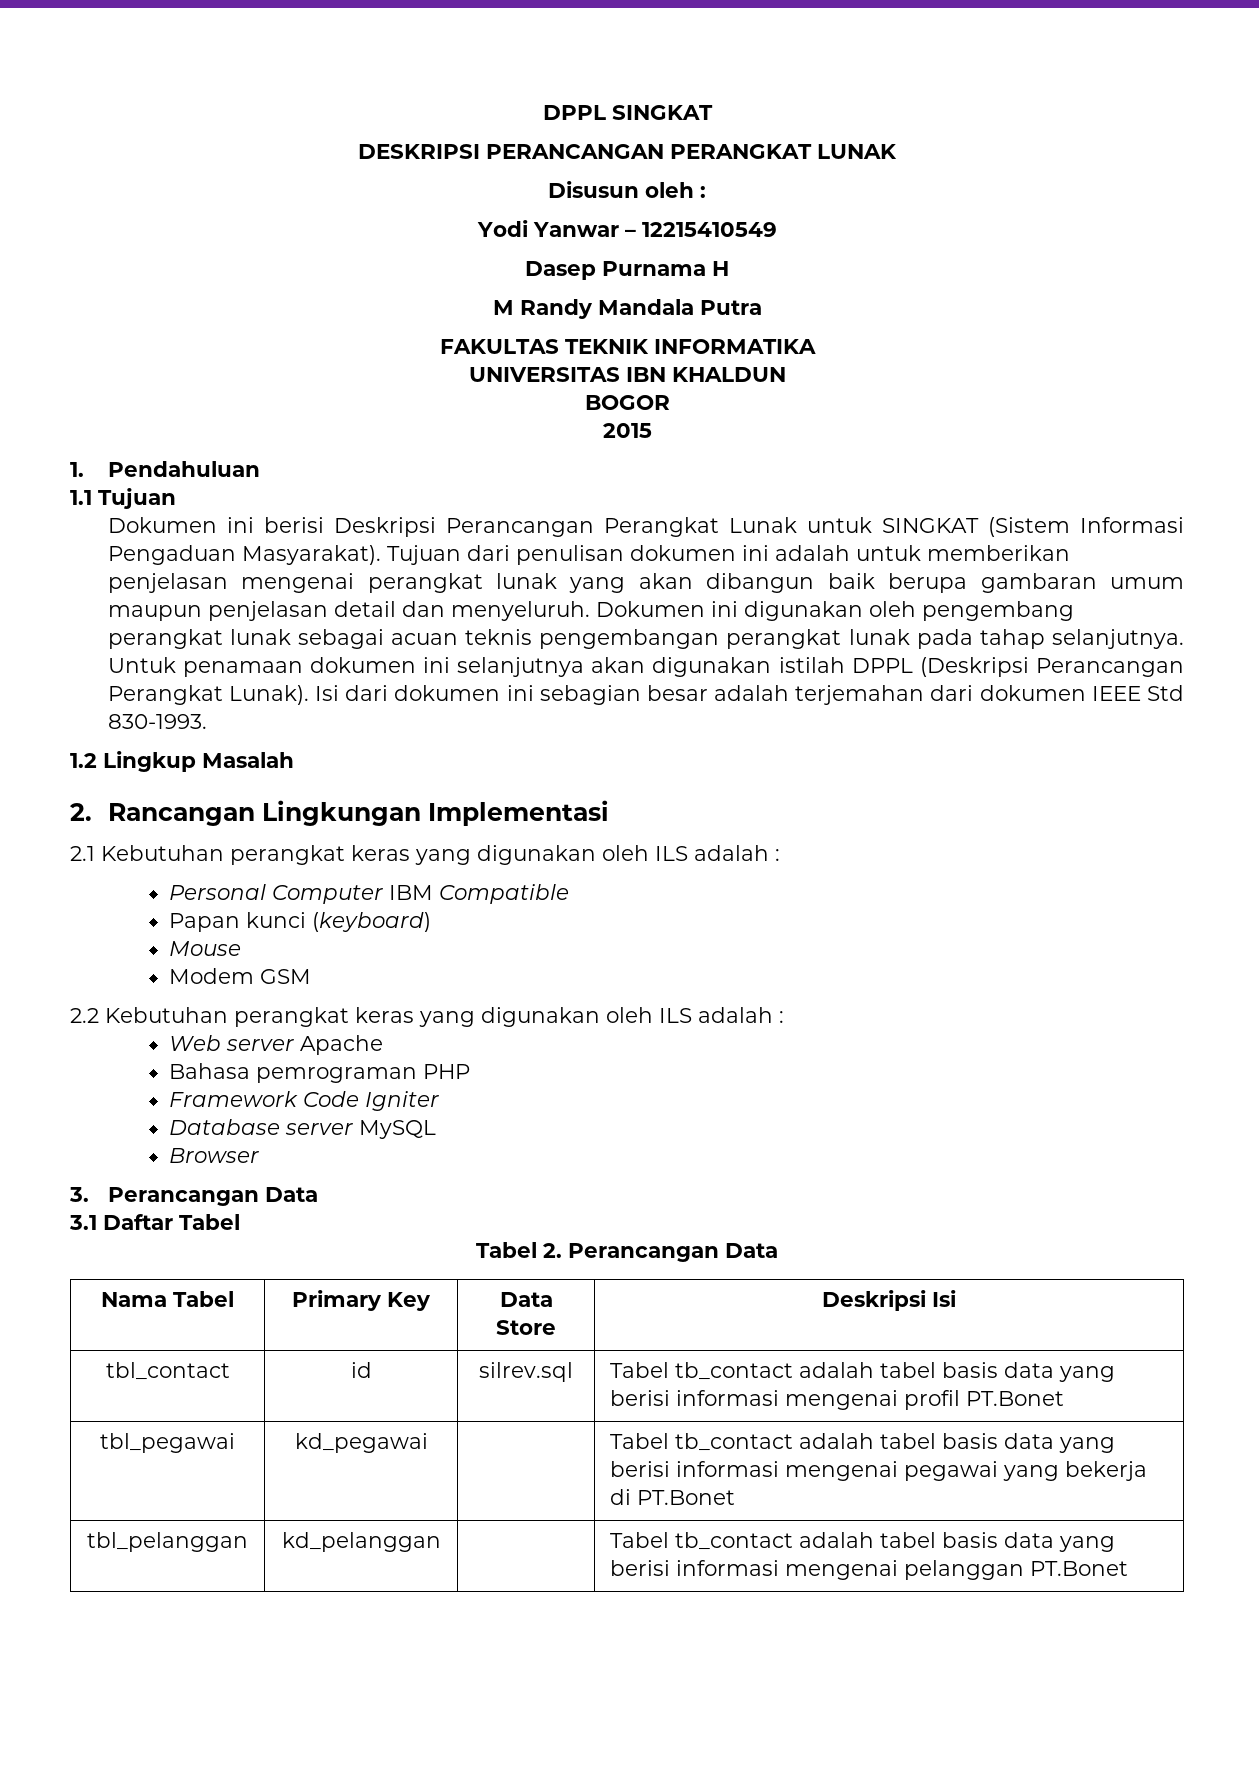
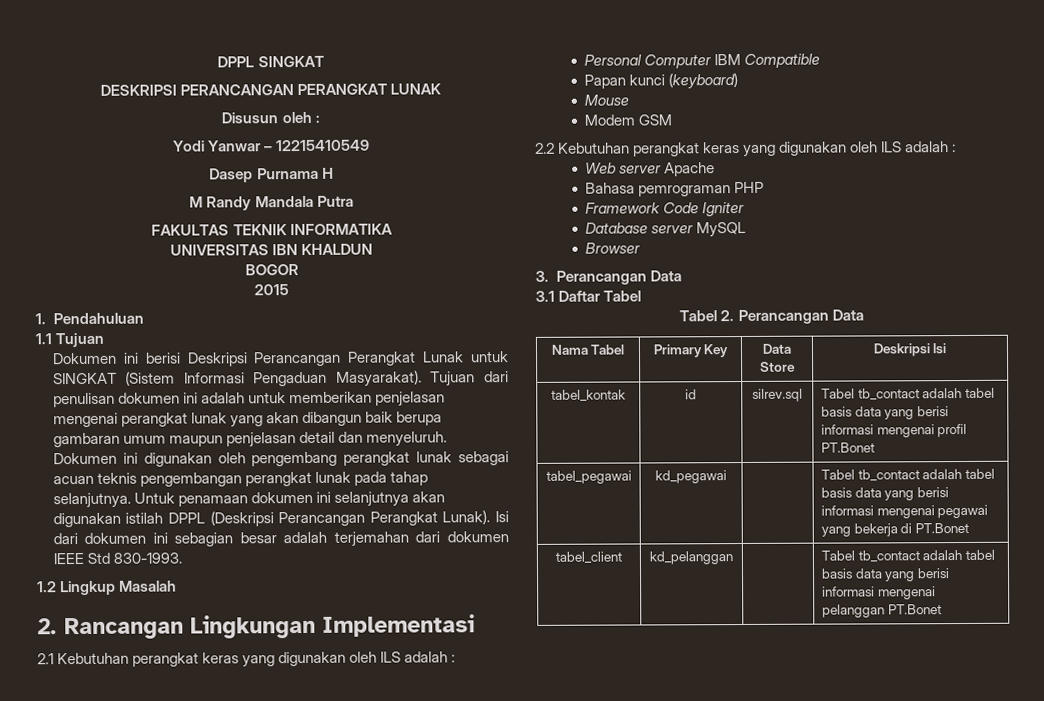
[105,1362,230,1380] tbl_contact -> [551,389,626,402] tabel_kontak
[100,1433,235,1453] tbl_pegawai -> [545,470,632,484] tabel_pegawai
[87,1532,248,1552] tbl_pelanggan -> [555,551,622,564] tabel_client

